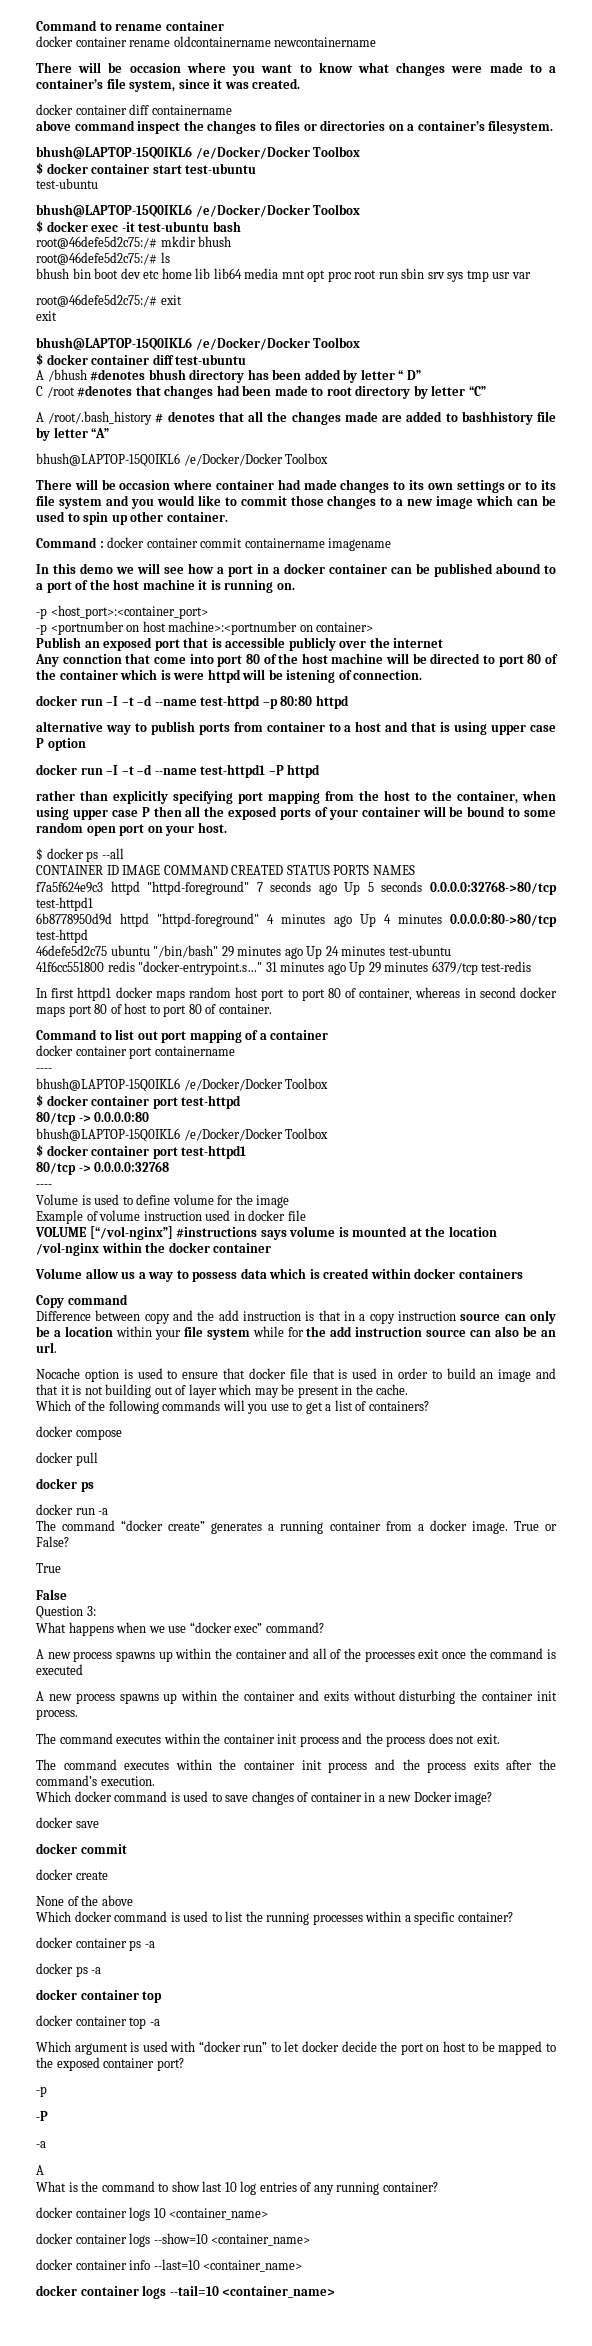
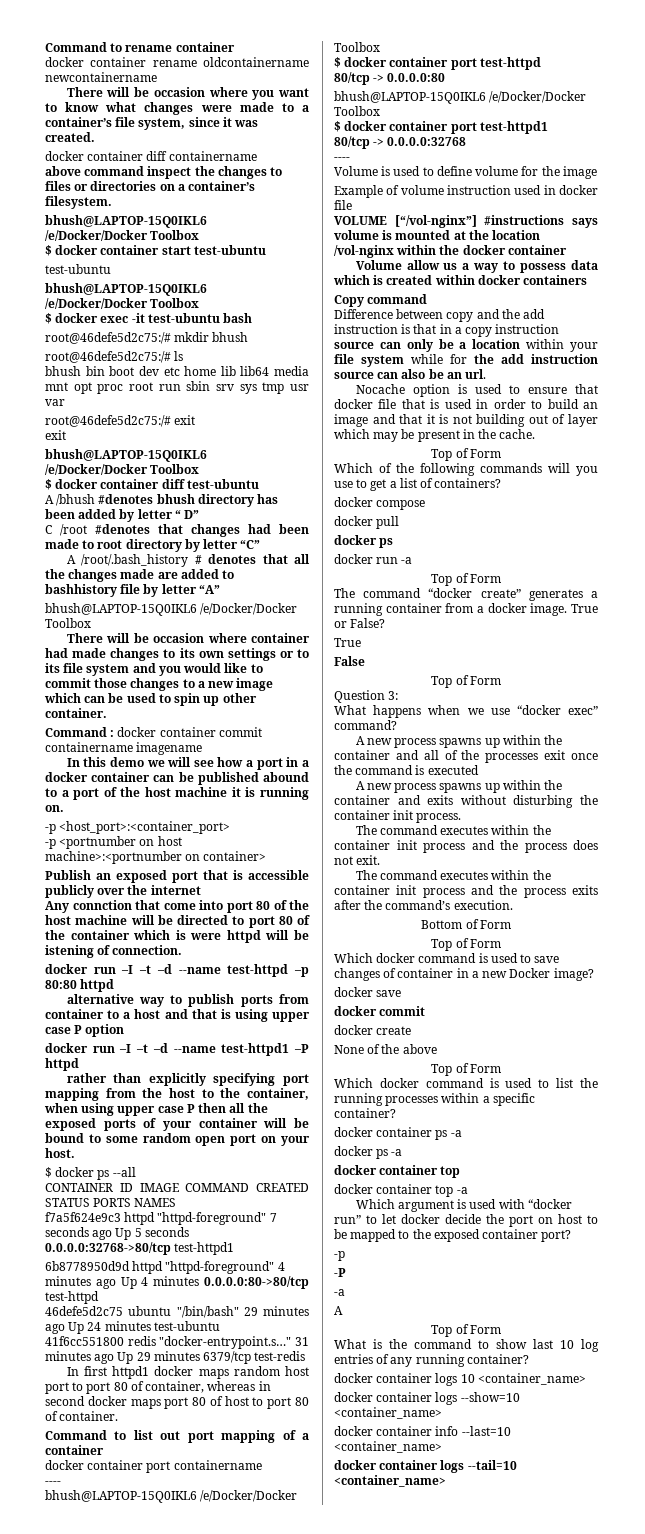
(409, 1389) none -> [431,448,501,461] // Top of Form
(109, 1511) none -> [431,573,501,586] // Top of Form
(67, 1594) none -> [431,675,501,688] // Top of Form
(155, 1781) none -> [421,919,511,929] [431,938,501,951] // Bottom of Form // Top of Form
(133, 1900) none -> [431,1063,501,1076] // Top of Form
(44, 2170) none -> [431,1324,501,1337] // Top of Form

